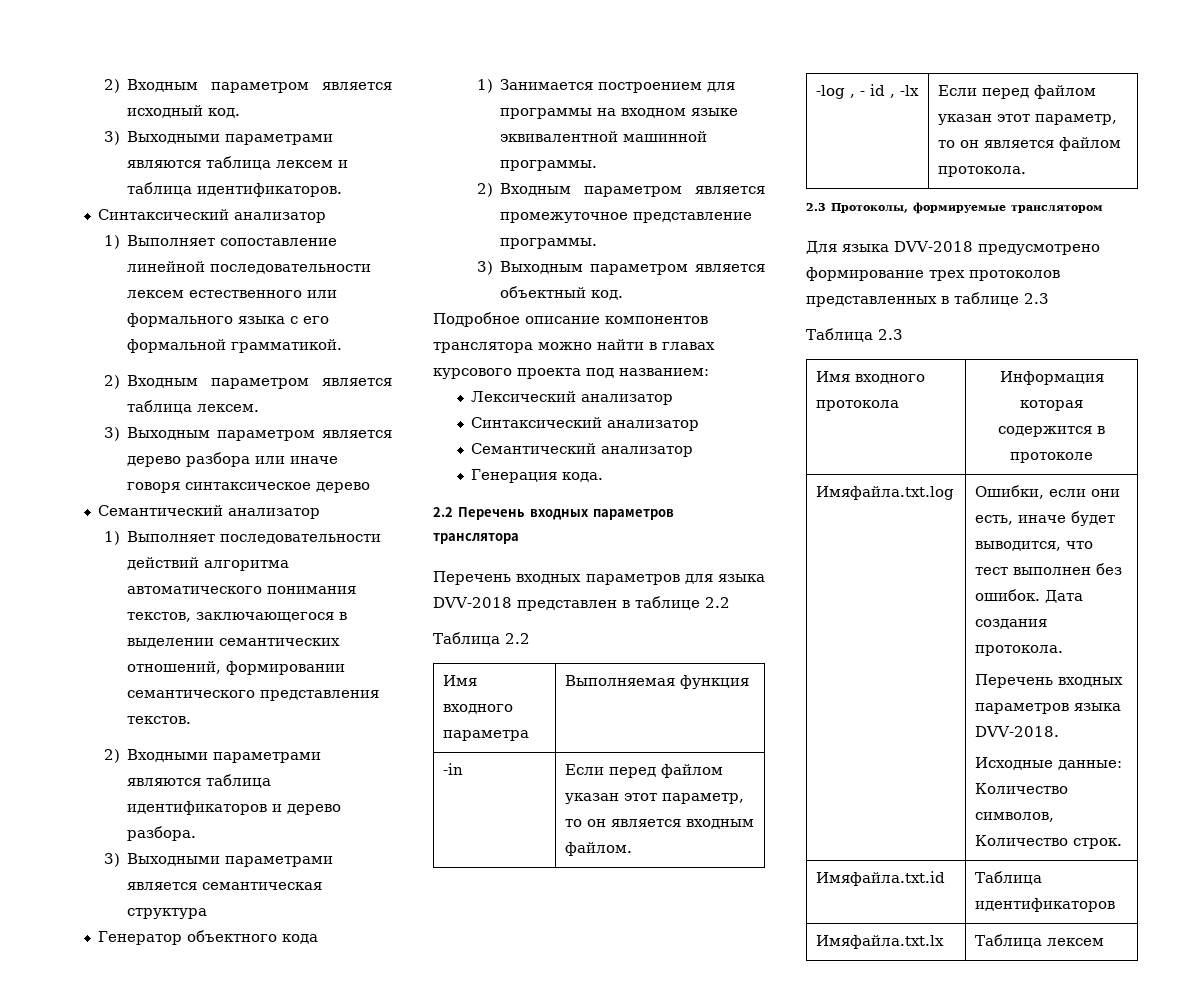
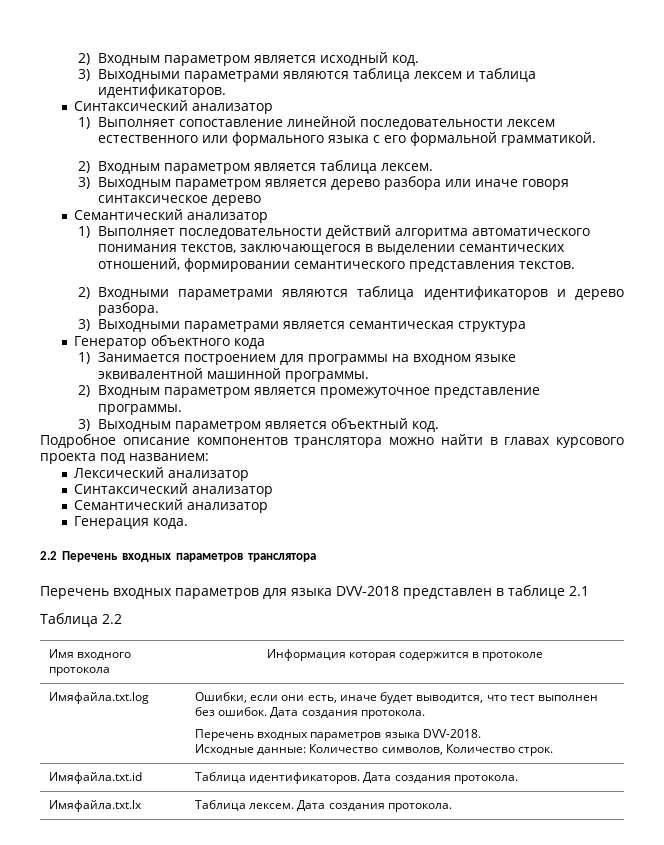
[704,597,730,608] 2.2 -> [569,586,589,596] 2.1
[442,675,477,686] [442,704,513,714] [442,730,529,741] [564,675,749,689] [442,763,463,775] [564,764,723,778] [564,793,744,804] [564,819,754,829] [564,842,632,856] [815,84,919,99] [937,85,1096,99] [937,114,1117,125] [937,137,1121,151] [937,166,1026,177] [806,202,1103,214] [806,241,1100,255] [806,267,1060,281] [806,292,1049,307] [806,328,903,342] // Имя входного параметра | Выполняемая функция // -in | Если перед файлом указан этот параметр, то он является входным файлом. // -log , - id , -lx | Если перед файлом указан этот параметр, то он является файлом протокола. // 2.3 Протоколы, формируемые транслятором // Для языка DVV-2018 предусмотрено формирование трех протоколов представленных в таблице 2.3 // Таблица 2.3 -> (122, 619) none
[974,898,1115,912] [815,935,944,949] [974,934,1104,948] идентификаторов // Имяфайла.txt.lx | Таблица лексем -> [249,772,518,784] [48,800,142,812] [194,800,452,812] идентификаторов. Дата создания протокола. // Имяфайла.txt.lx | Таблица лексем. Дата создания протокола.

